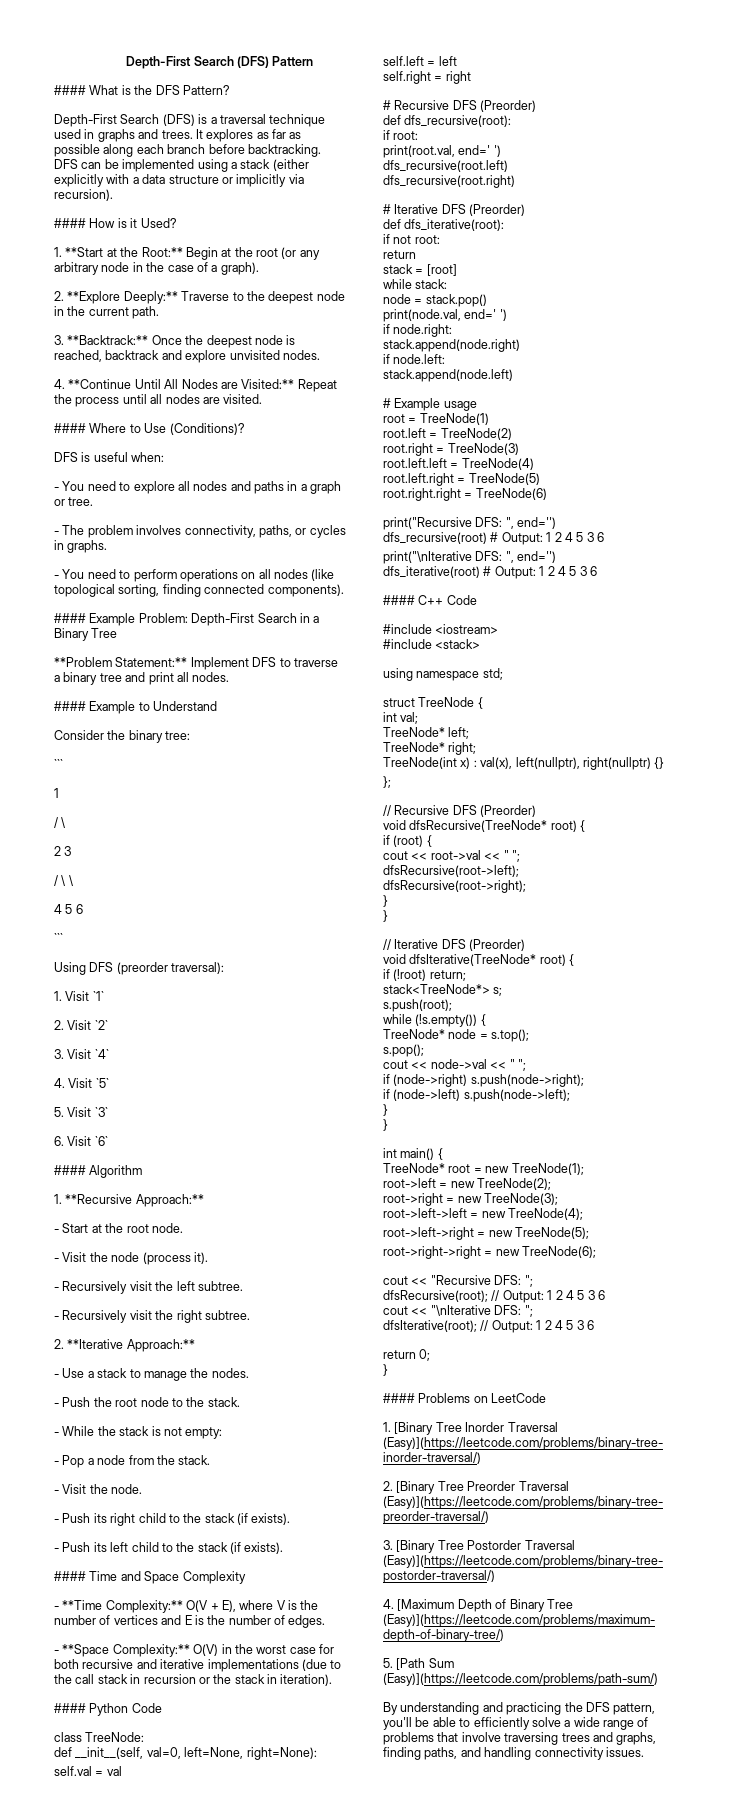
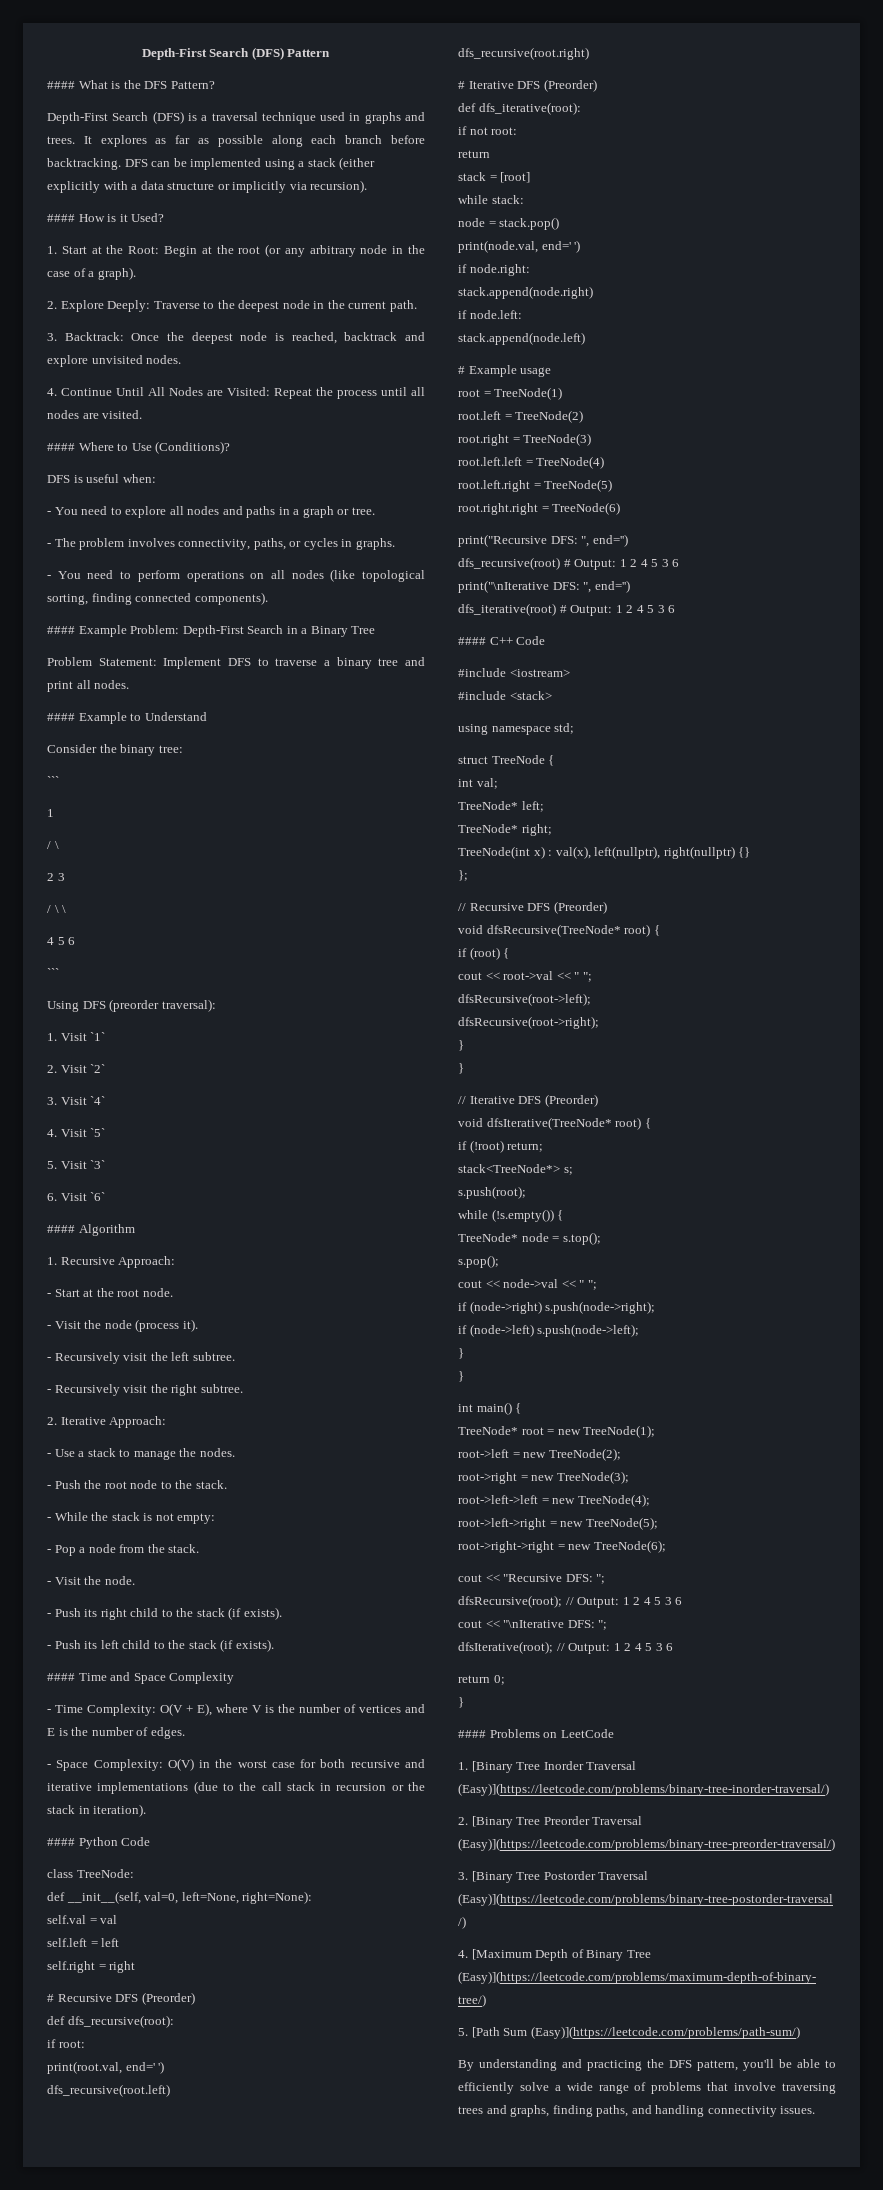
[65,247,183,257] **Start at the Root:** -> [61,245,160,254] Start at the Root:
[67,291,178,304] **Explore Deeply:** -> [60,300,151,312] Explore Deeply:
[67,335,149,345] **Backtrack:** -> [64,332,124,341] Backtrack:
[68,379,132,389] **Continue -> [61,388,112,396] Continue
[241,379,295,389] Visited:** -> [227,387,270,396] Visited:
[54,657,188,667] **Problem Statement:** -> [47,657,157,666] Problem Statement:
[65,1194,204,1207] **Recursive Approach:** -> [60,1256,176,1268] Recursive Approach:
[67,1339,195,1352] **Iterative Approach:** -> [60,1416,167,1428] Iterative Approach:
[62,1600,183,1613] **Time Complexity:** -> [55,1704,156,1716] Time Complexity:
[62,1644,190,1657] **Space Complexity:** -> [56,1759,163,1771] Space Complexity:

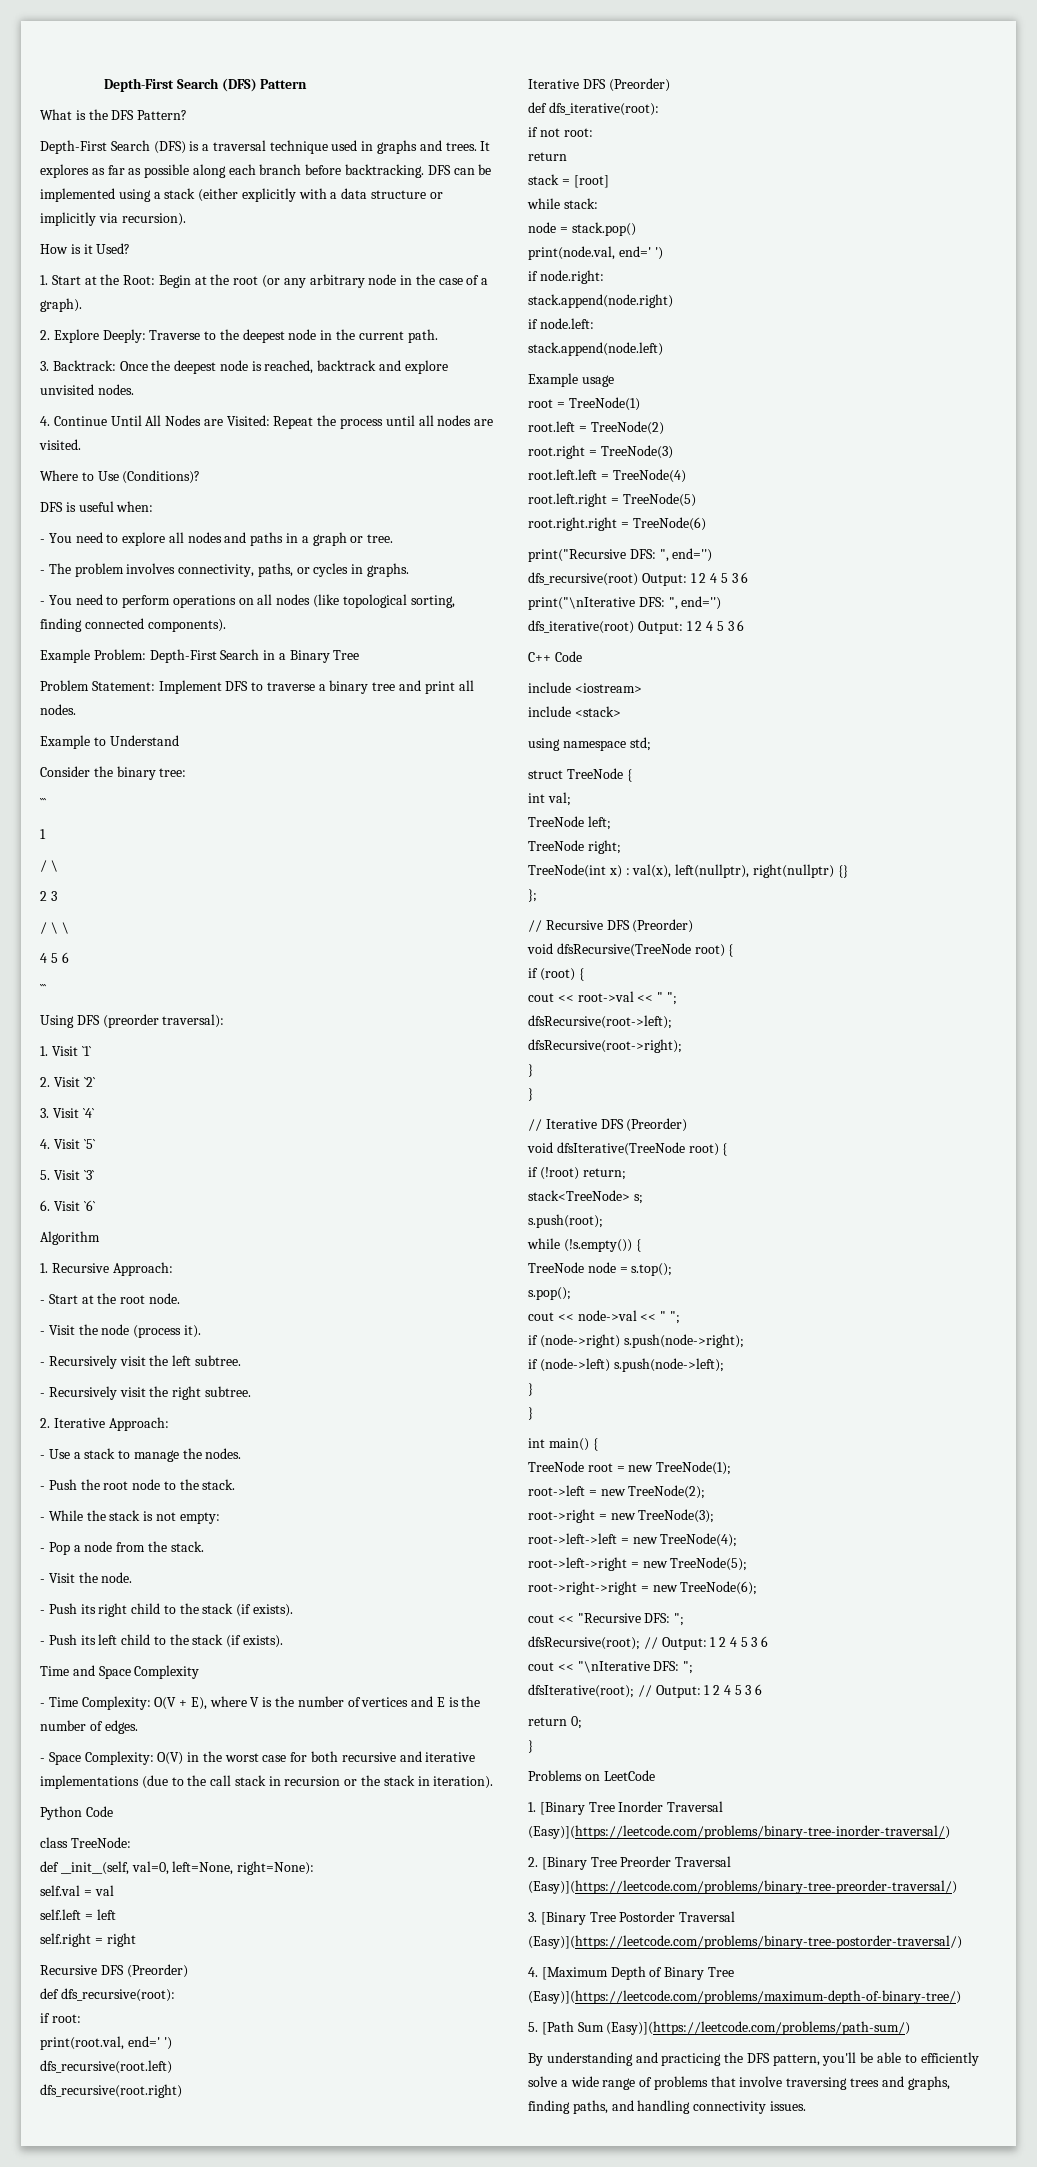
[47,81,75,89] #### -> (308, 84) none
[47,214,75,222] #### -> (186, 219) none
[47,443,75,451] #### -> (81, 444) none
[47,626,75,634] #### -> (226, 625) none
[47,713,75,721] #### -> (76, 709) none
[47,1225,75,1233] #### -> (96, 1205) none
[47,1673,75,1681] #### -> (284, 1641) none
[47,1838,75,1846] #### -> (494, 1782) none
[47,1994,54,2002] # -> (136, 1940) none
[458,81,465,89] # -> (182, 2091) none
[458,366,465,374] # -> (663, 349) none
[563,559,571,567] # -> (638, 579) none
[559,605,676,616] [458,637,486,645] # Output: 1 2 4 5 3 6 // #### -> [637,620,745,634] Output: 1 2 4 5 3 6 //
[458,668,506,677] #include -> [528,682,571,693] include
[458,691,506,700] #include -> [528,706,571,717] include
[458,801,518,810] TreeNode* -> [528,816,584,827] TreeNode
[458,824,518,833] TreeNode* -> [528,840,584,851] TreeNode
[486,924,621,937] dfsRecursive(TreeNode* -> [556,943,691,957] dfsRecursive(TreeNode
[486,1117,612,1130] dfsIterative(TreeNode* -> [556,1142,685,1156] dfsIterative(TreeNode
[458,1164,560,1173] stack<TreeNode*> -> [528,1190,630,1201] stack<TreeNode>
[458,1233,518,1242] TreeNode* -> [528,1262,584,1273] TreeNode
[458,1426,518,1435] TreeNode* -> [528,1461,584,1472] TreeNode
[458,1730,486,1738] #### -> (533, 1746) none

